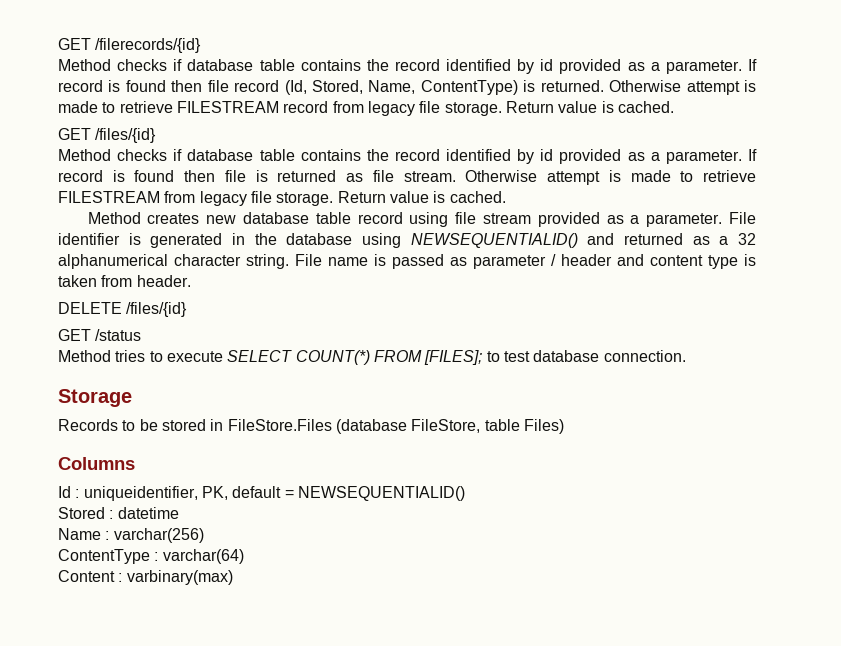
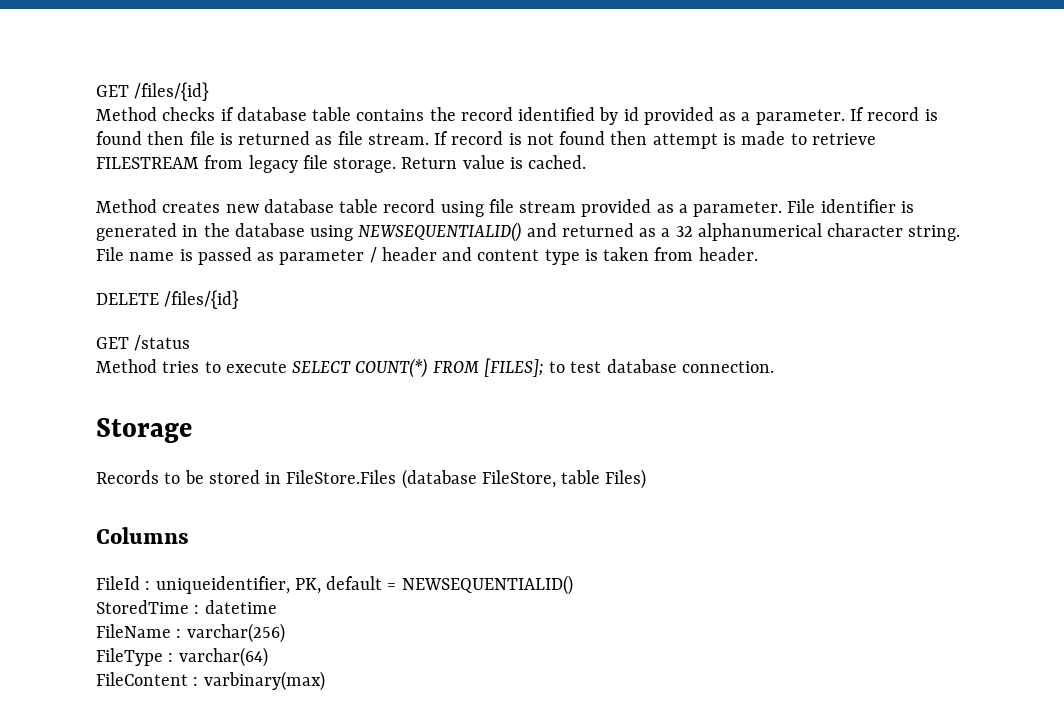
[58,38,202,53] [58,59,757,74] [58,80,757,95] [58,101,674,116] [58,128,91,140] GET /filerecords/{id} // Method checks if database table contains the record identified by id provided as a parameter. If record is found then file record (Id, Stored, Name, ContentType) is returned. Otherwise attempt is made to retrieve FILESTREAM record from legacy file storage. Return value is cached. // GET -> [96,85,129,97] GET
[465,170,538,182] Otherwise -> [434,131,648,145] If record is not found then
[58,486,71,498] Id -> [96,576,140,590] FileId
[58,507,105,519] Stored -> [96,600,189,614] StoredTime
[58,528,101,540] Name -> [96,624,171,638] FileName
[58,549,150,564] ContentType -> [96,648,163,666] FileType
[58,570,115,582] Content -> [96,672,188,686] FileContent

